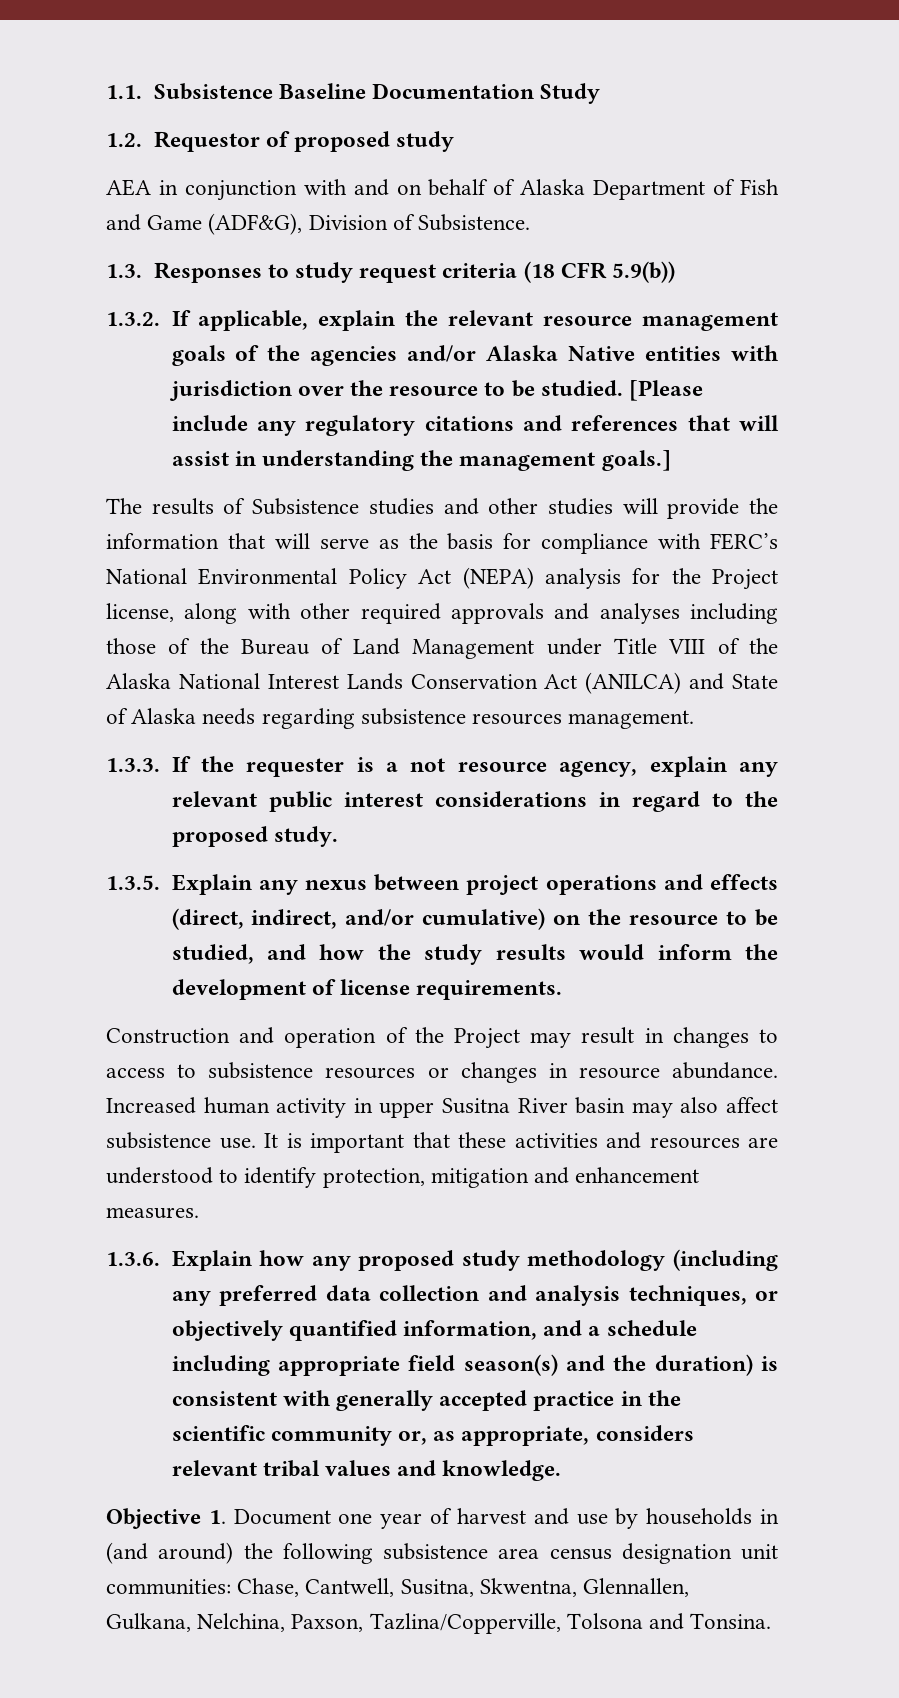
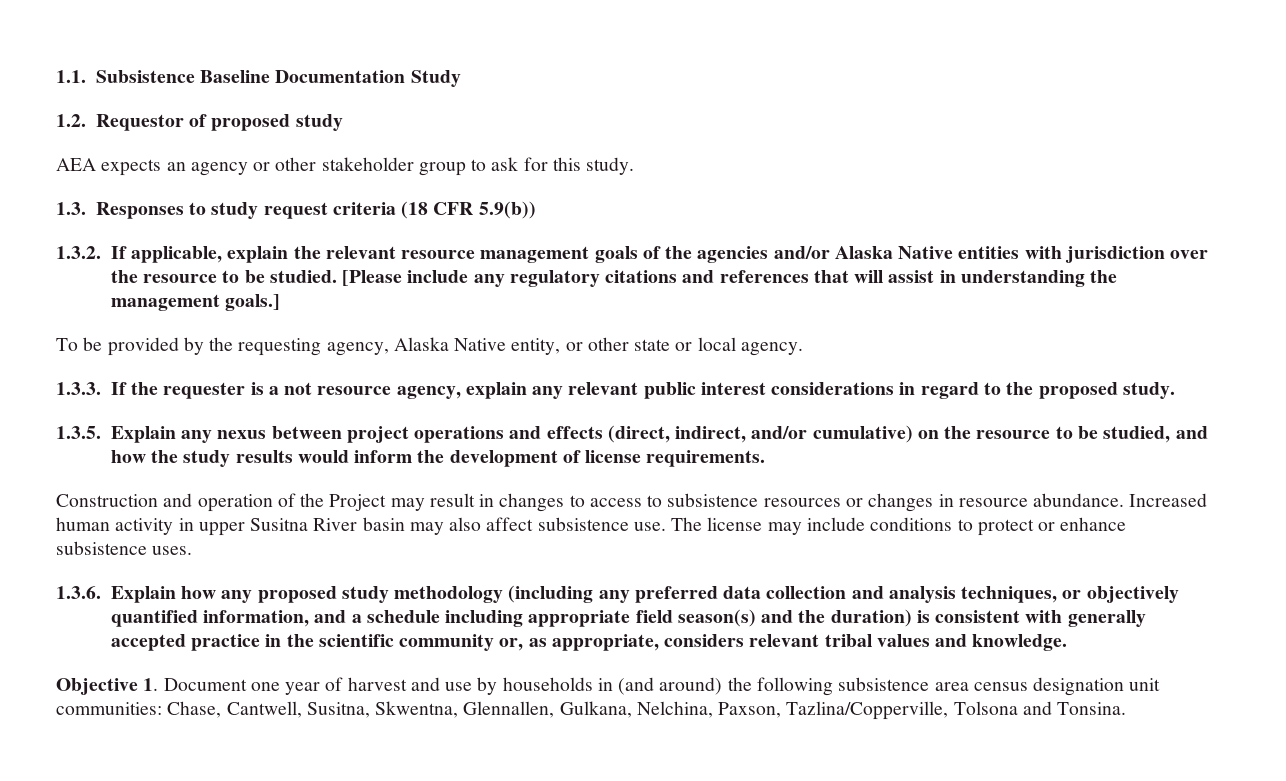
[158,179,779,201] [106,213,531,235] in conjunction with and on behalf of Alaska Department of Fish and Game (ADF&G), Division of Subsistence. -> [101,157,635,176] expects an agency or other stakeholder group to ask for this study.
[106,498,779,519] [106,533,778,554] [106,567,778,590] [106,603,778,624] [106,638,779,659] [106,672,778,694] [106,708,695,729] The results of Subsistence studies and other studies will provide the information that will serve as the basis for compliance with FERC’s National Environmental Policy Act (NEPA) analysis for the Project license, along with other required approvals and analyses including those of the Bureau of Land Management under Title VIII of the Alaska National Interest Lands Conservation Act (ANILCA) and State of Alaska needs regarding subsistence resources management. -> [56,337,803,356] To be provided by the requesting agency, Alaska Native entity, or other state or local agency.
[264,1132,778,1153] [106,1167,700,1188] [106,1207,199,1219] It is important that these activities and resources are understood to identify protection, mitigation and enhancement measures. -> [671,517,1127,536] [56,541,193,555] The license may include conditions to protect or enhance subsistence uses.

